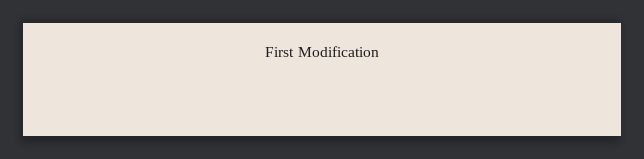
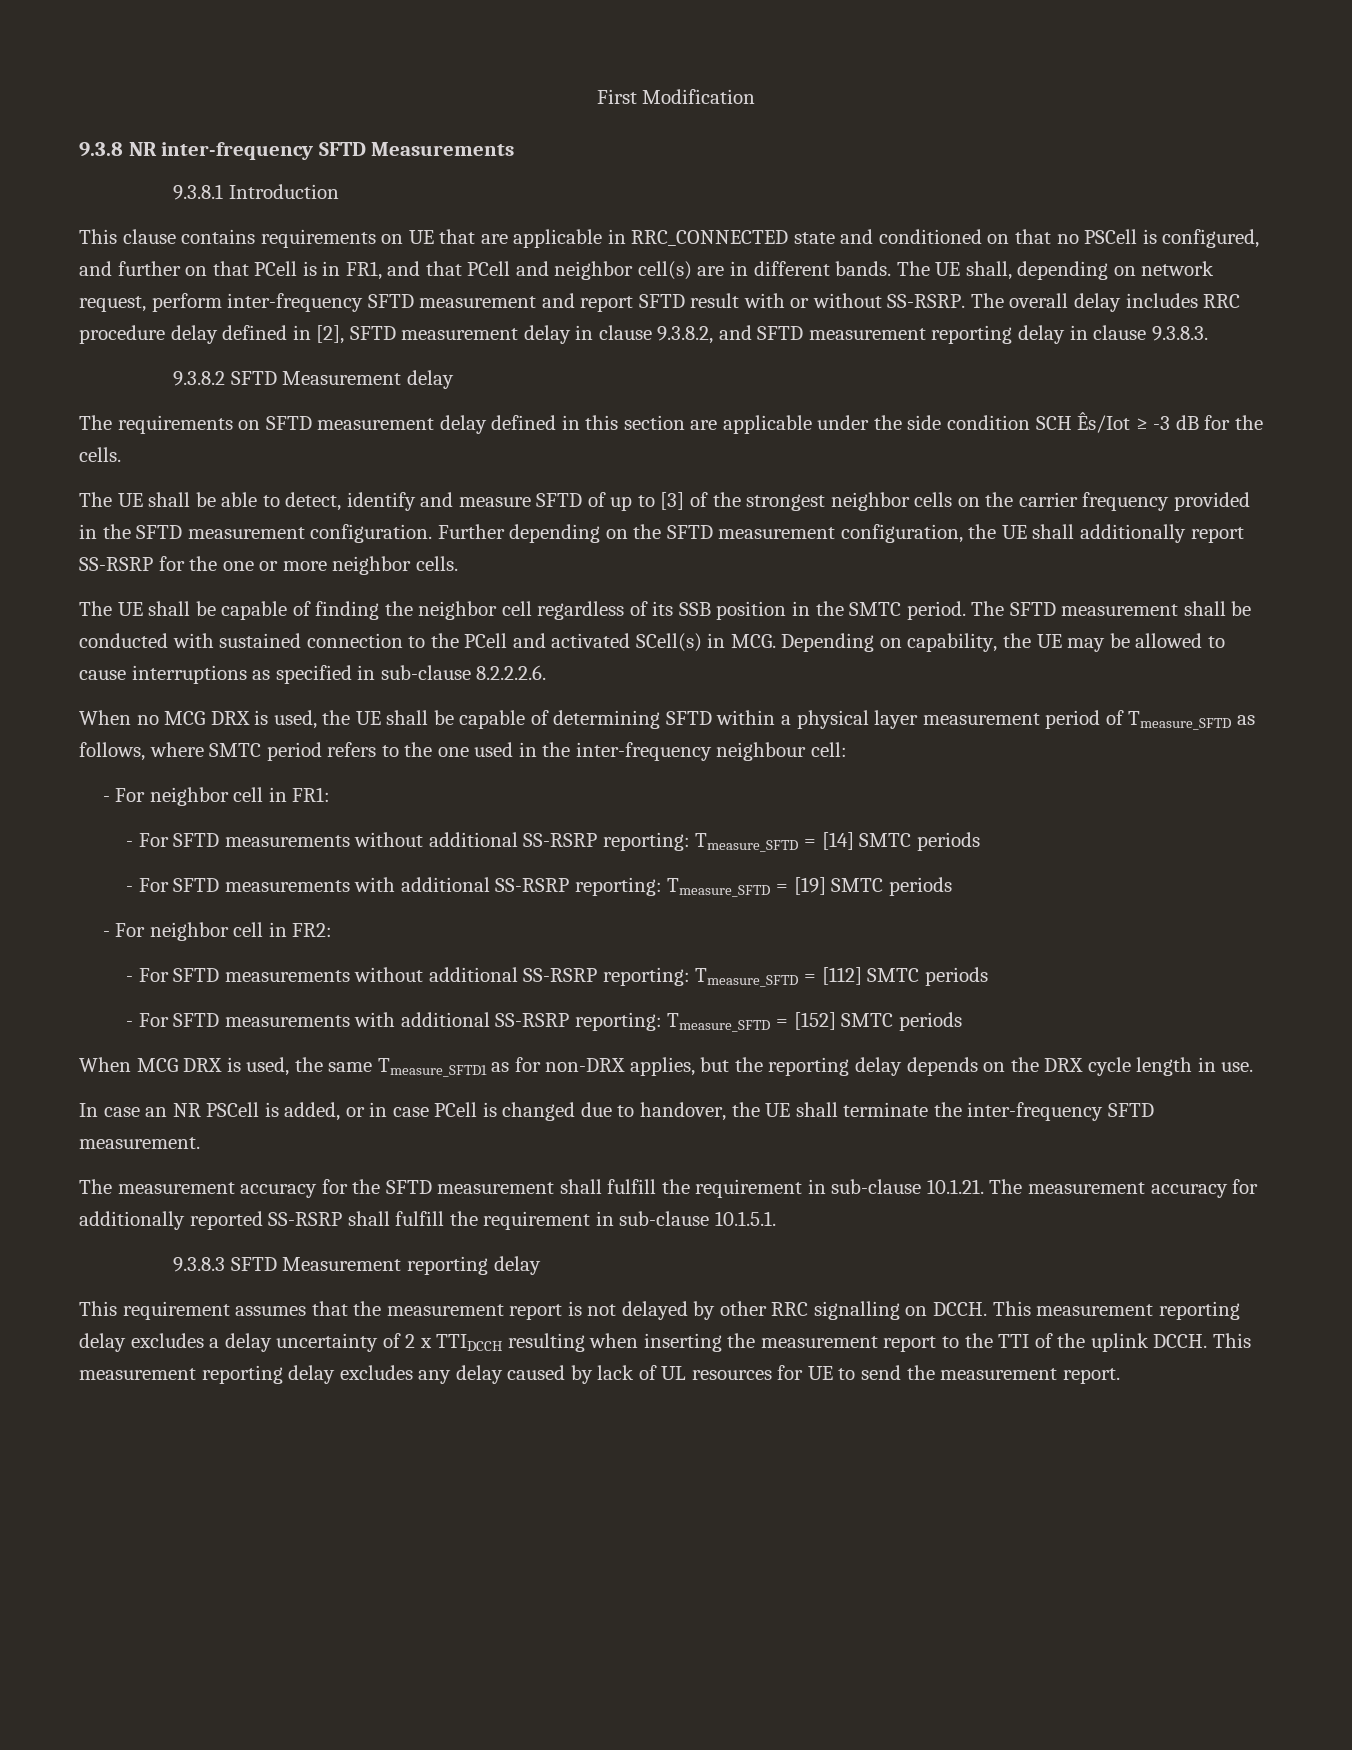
(379, 51) none -> [79,142,515,160] [173,184,339,200] [79,229,1260,248] [79,261,1215,280] [79,293,1241,312] [79,325,1208,344] [173,370,455,389] [79,412,1263,434] [79,447,121,462] [79,492,1250,511] [79,524,1244,543] [79,556,458,575] [79,601,1252,620] [79,633,1225,652] [79,665,547,684] [79,710,1255,730] [79,742,847,761] [102,787,331,806] [126,832,980,852] [126,877,952,897] [102,922,333,941] [126,967,988,987] [126,1012,962,1032] [79,1057,1254,1077] [79,1102,1154,1121] [79,1137,200,1149] [79,1179,1259,1198] [79,1211,776,1230] [173,1256,541,1275] [79,1301,1240,1320] [79,1333,1251,1352] [79,1365,1120,1384] // 9.3.8 NR inter-frequency SFTD Measurements // 9.3.8.1 Introduction // This clause contains requirements on UE that are applicable in RRC_CONNECTED state and conditioned on that no PSCell is configured, and further on that PCell is in FR1, and that PCell and neighbor cell(s) are in different bands. The UE shall, depending on network request, perform inter-frequency SFTD measurement and report SFTD result with or without SS-RSRP. The overall delay includes RRC procedure delay defined in [2], SFTD measurement delay in clause 9.3.8.2, and SFTD measurement reporting delay in clause 9.3.8.3. // 9.3.8.2 SFTD Measurement delay // The requirements on SFTD measurement delay defined in this section are applicable under the side condition SCH Ês/Iot ≥ -3 dB for the cells. // The UE shall be able to detect, identify and measure SFTD of up to [3] of the strongest neighbor cells on the carrier frequency provided in the SFTD measurement configuration. Further depending on the SFTD measurement configuration, the UE shall additionally report SS-RSRP for the one or more neighbor cells. // The UE shall be capable of finding the neighbor cell regardless of its SSB position in the SMTC period. The SFTD measurement shall be conducted with sustained connection to the PCell and activated SCell(s) in MCG. Depending on capability, the UE may be allowed to cause interruptions as specified in sub-clause 8.2.2.2.6. // When no MCG DRX is used, the UE shall be capable of determining SFTD within a physical layer measurement period of Tmeasure_SFTD as follows, where SMTC period refers to the one used in the inter-frequency neighbour cell: // - For neighbor cell in FR1: // - For SFTD measurements without additional SS-RSRP reporting: Tmeasure_SFTD = [14] SMTC periods // - For SFTD measurements with additional SS-RSRP reporting: Tmeasure_SFTD = [19] SMTC periods // - For neighbor cell in FR2: // - For SFTD measurements without additional SS-RSRP reporting: Tmeasure_SFTD = [112] SMTC periods // - For SFTD measurements with additional SS-RSRP reporting: Tmeasure_SFTD = [152] SMTC periods // When MCG DRX is used, the same Tmeasure_SFTD1 as for non-DRX applies, but the reporting delay depends on the DRX cycle length in use. // In case an NR PSCell is added, or in case PCell is changed due to handover, the UE shall terminate the inter-frequency SFTD measurement. // The measurement accuracy for the SFTD measurement shall fulfill the requirement in sub-clause 10.1.21. The measurement accuracy for additionally reported SS-RSRP shall fulfill the requirement in sub-clause 10.1.5.1. // 9.3.8.3 SFTD Measurement reporting delay // This requirement assumes that the measurement report is not delayed by other RRC signalling on DCCH. This measurement reporting delay excludes a delay uncertainty of 2 x TTIDCCH resulting when inserting the measurement report to the TTI of the uplink DCCH. This measurement reporting delay excludes any delay caused by lack of UL resources for UE to send the measurement report.

